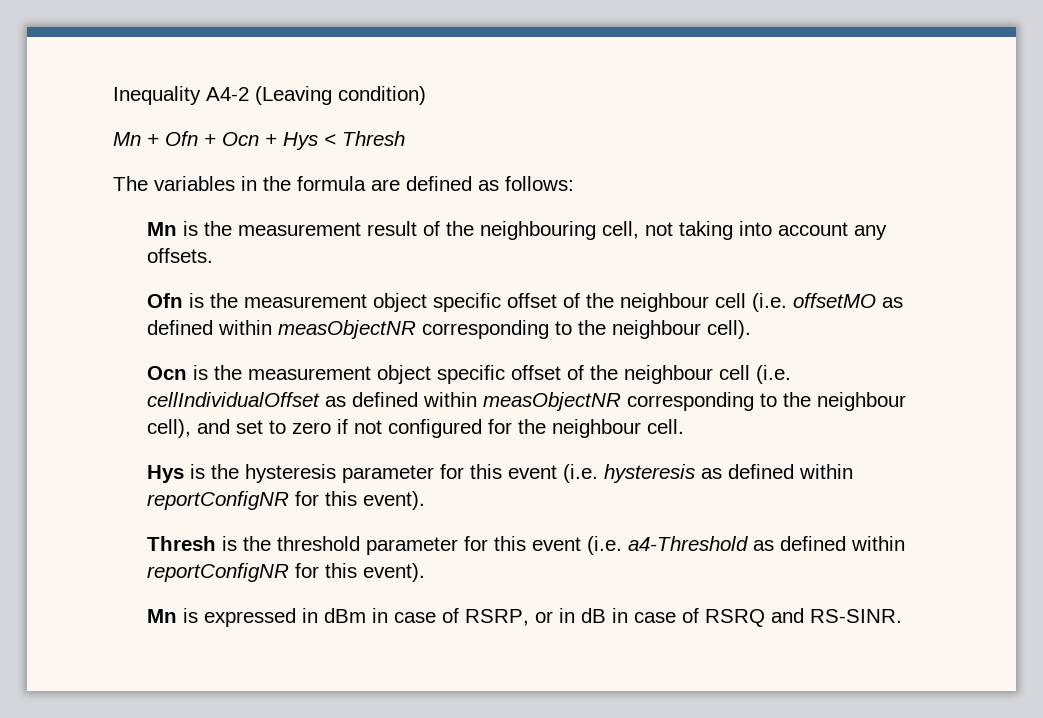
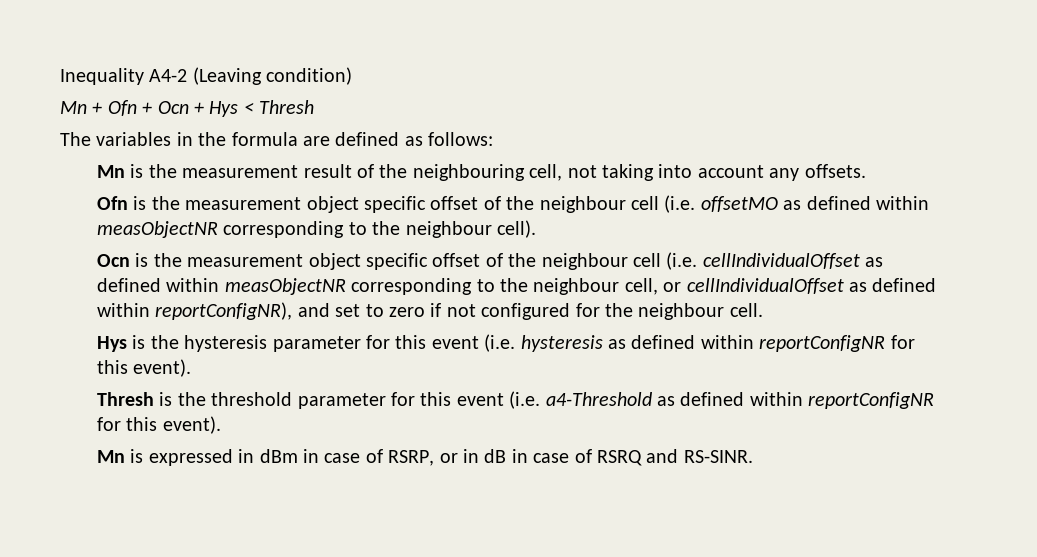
[146,419,191,438] cell), -> [624,278,937,295] [97,302,293,320] cell, or cellIndividualOffset as defined within reportConfigNR),

